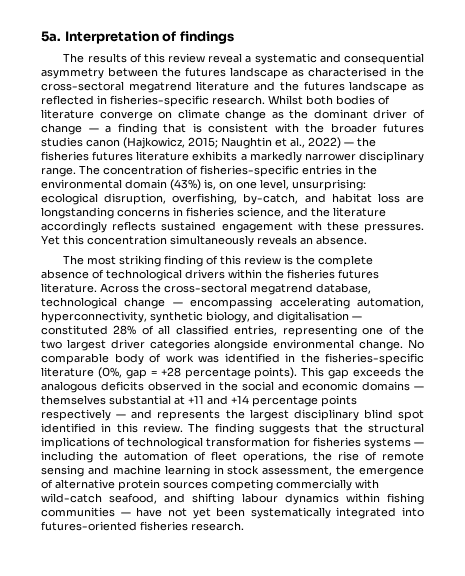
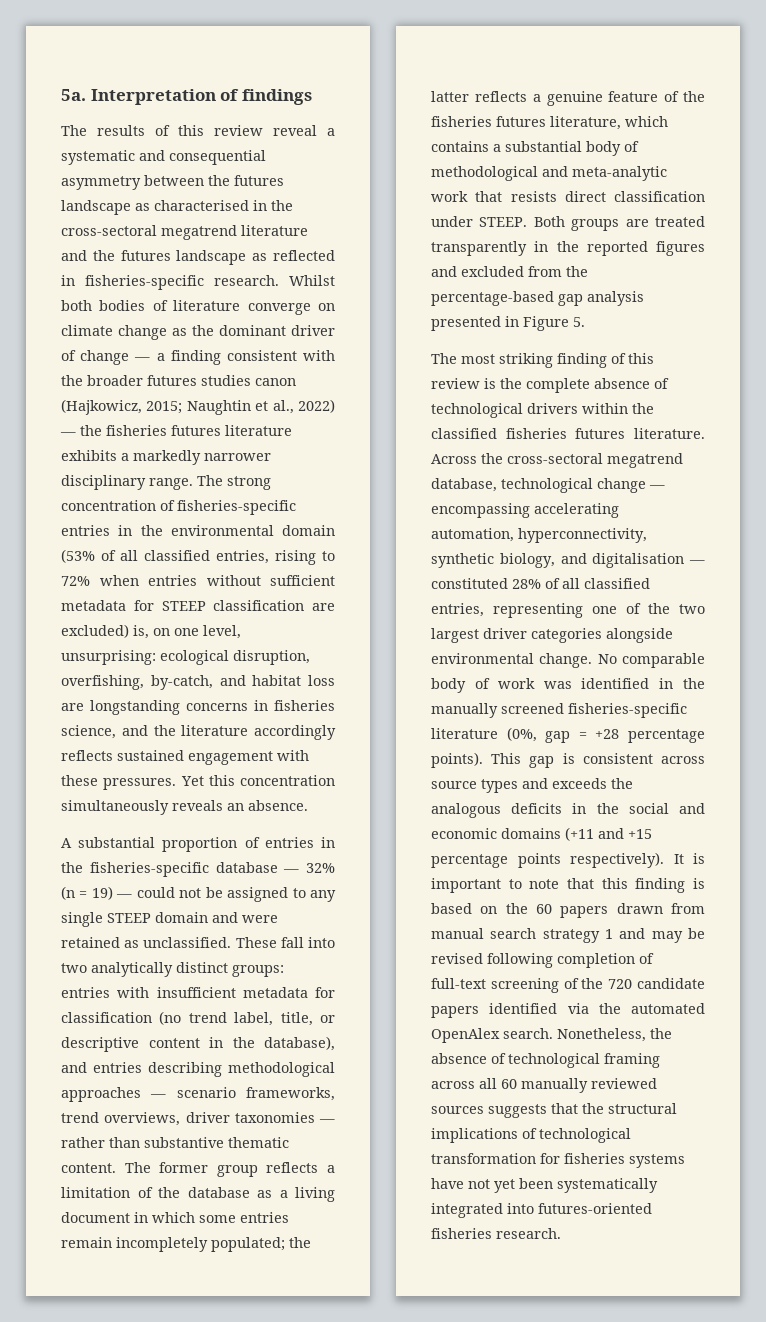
[163,123,202,133] that is -> (221, 357) none
(100, 170) none -> [227,476,271,490] strong
[170,179,201,191] (43%) -> [61,549,335,565] [61,575,335,586] [61,600,335,611] [61,624,129,638] (53% of all classified entries, rising to 72% when entries without sufficient metadata for STEEP classification are excluded)
(367, 240) none -> [61,837,335,852] [61,862,335,877] [61,886,337,902] [61,912,278,927] [61,937,335,948] [61,962,284,977] [61,987,335,998] [61,1011,335,1026] [61,1036,335,1052] [61,1062,335,1077] [61,1087,335,1102] [61,1112,335,1126] [61,1137,289,1148] [61,1162,335,1177] [61,1187,335,1202] [61,1212,289,1223] [61,1237,311,1252] [431,91,705,106] [431,116,668,130] [431,141,639,156] [431,166,667,181] [431,191,705,202] [431,216,705,231] [431,241,705,256] [431,266,588,277] [431,291,644,306] [431,316,585,331] // A substantial proportion of entries in the fisheries-specific database — 32% (n = 19) — could not be assigned to any single STEEP domain and were retained as unclassified. These fall into two analytically distinct groups: entries with insufficient metadata for classification (no trend label, title, or descriptive content in the database), and entries describing methodological approaches — scenario frameworks, trend overviews, driver taxonomies — rather than substantive thematic content. The former group reflects a limitation of the database as a living document in which some entries remain incompletely populated; the latter reflects a genuine feature of the fisheries futures literature, which contains a substantial body of methodological and meta-analytic work that resists direct classification under STEEP. Both groups are treated transparently in the reported figures and excluded from the percentage-based gap analysis presented in Figure 5.
(284, 274) none -> [431,428,497,439] classified
(320, 358) none -> [431,703,564,718] manually screened
(350, 374) none -> [562,753,705,764] [431,778,548,793] is consistent across source types and
[147,381,202,391] observed -> (563, 808) none
[413,386,424,390] [41,395,357,407] [41,409,424,421] [41,423,254,435] — themselves substantial at +11 and +14 percentage points respectively — and represents the largest disciplinary blind spot identified in this review. The finding -> [565,827,652,841] [431,852,705,868] [431,878,705,893] [431,903,705,918] [431,928,705,943] [431,953,654,968] [431,978,705,993] [431,1003,705,1018] [431,1028,672,1043] [431,1053,660,1068] [431,1078,657,1093] [431,1106,484,1114] (+11 and +15 percentage points respectively). It is important to note that this finding is based on the 60 papers drawn from manual search strategy 1 and may be revised following completion of full-text screening of the 720 candidate papers identified via the automated OpenAlex search. Nonetheless, the absence of technological framing across all 60 manually reviewed sources
[414,442,425,446] [41,451,424,463] [41,465,424,477] [41,479,379,491] [41,493,424,505] [41,507,131,517] — including the automation of fleet operations, the rise of remote sensing and machine learning in stock assessment, the emergence of alternative protein sources competing commercially with wild-catch seafood, and shifting labour dynamics within fishing communities — -> (685, 1161) none

